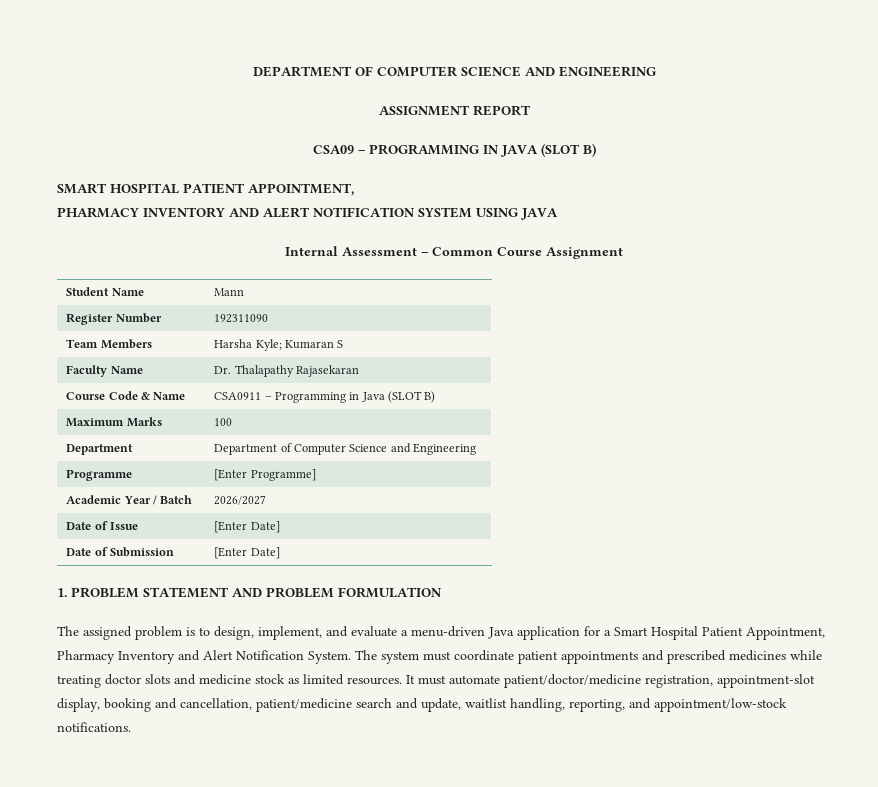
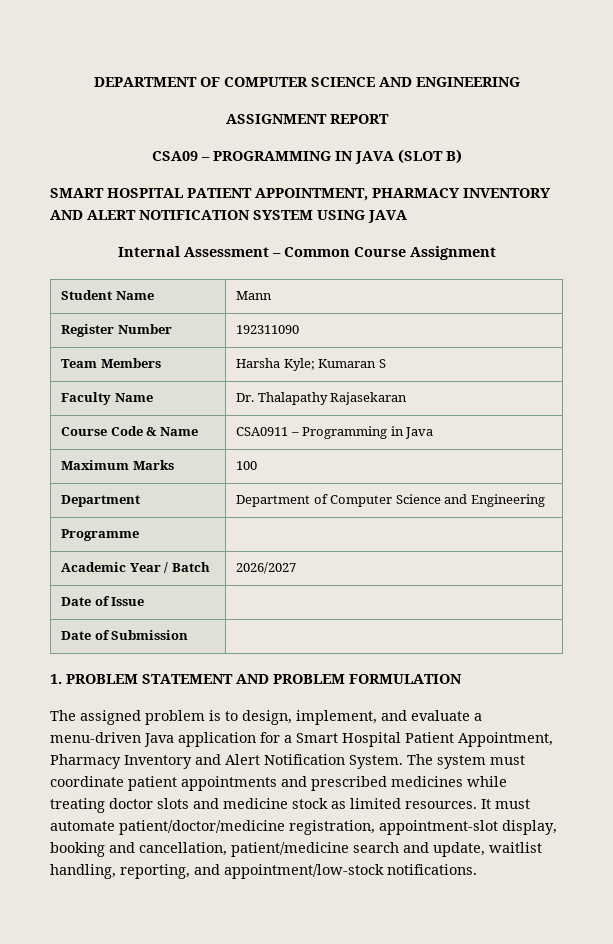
(354, 189) // -> (368, 194) none
[388,391,436,403] (SLOT B) -> (434, 433) none
[214,469,316,481] [Enter Programme] -> (140, 535) none
[214,521,280,533] [Enter Date] -> (145, 601) none
[214,547,280,559] [Enter Date] -> (189, 635) none

